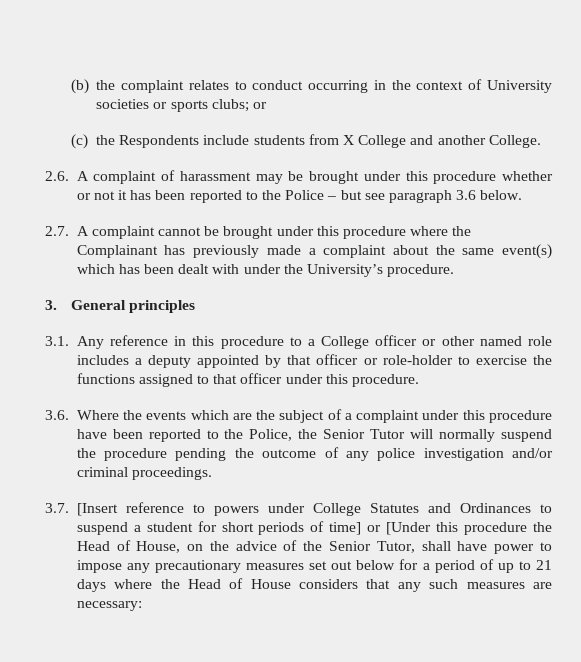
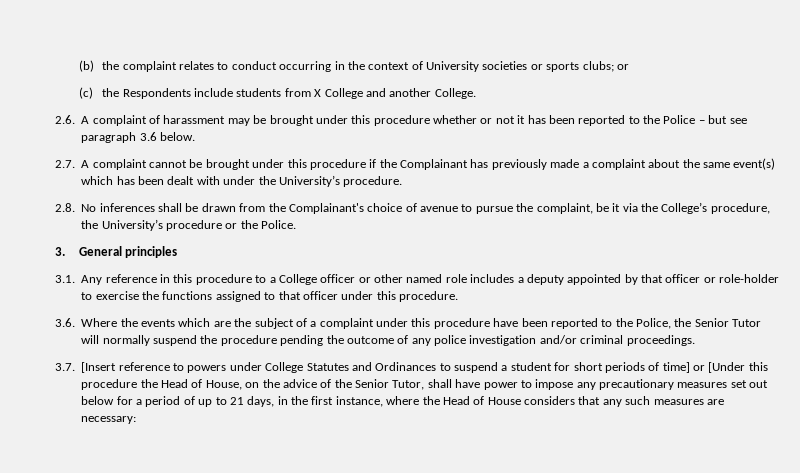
[410,226,449,236] where -> [369,159,377,168] if
(455, 270) none -> [55,202,770,214] [81,219,297,231] // 2.8. No inferences shall be drawn from the Complainant's choice of avenue to pursue the complaint, be it via the College’s procedure, the University’s procedure or the Police.
[76,579,106,592] days -> [247,396,383,407] days, in the first instance,

